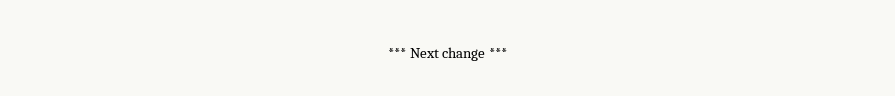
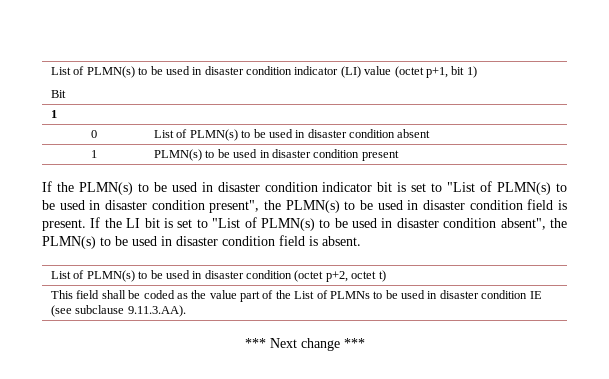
(387, 53) none -> [51,66,477,78] [51,90,67,98] [51,110,58,118] [91,130,97,138] [154,129,431,141] [91,150,97,158] [154,149,399,161] [42,181,567,195] [42,199,568,213] [42,217,568,231] [42,235,361,249] [51,270,386,282] [51,290,542,302] [51,305,186,317] List of PLMN(s) to be used in disaster condition indicator (LI) value (octet p+1, bit 1) // Bit // 1 // 0 | List of PLMN(s) to be used in disaster condition absent // 1 | PLMN(s) to be used in disaster condition present // If the PLMN(s) to be used in disaster condition indicator bit is set to "List of PLMN(s) to be used in disaster condition present", the PLMN(s) to be used in disaster condition field is present. If the LI bit is set to "List of PLMN(s) to be used in disaster condition absent", the PLMN(s) to be used in disaster condition field is absent. // List of PLMN(s) to be used in disaster condition (octet p+2, octet t) // This field shall be coded as the value part of the List of PLMNs to be used in disaster condition IE (see subclause 9.11.3.AA). //

